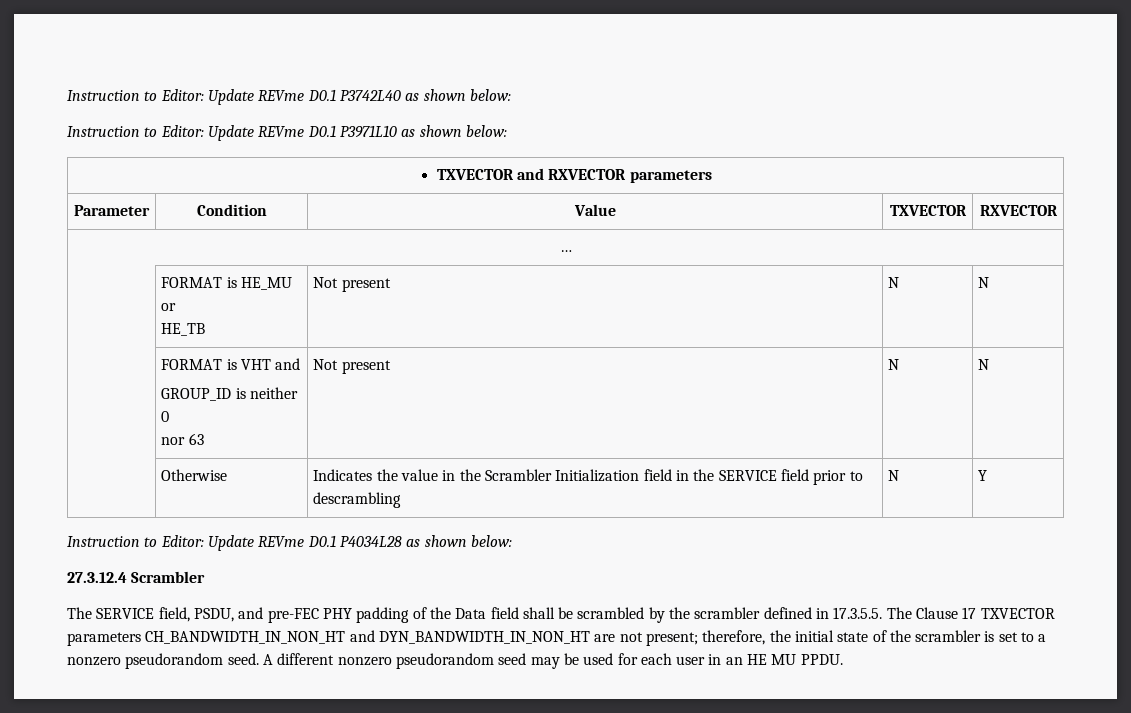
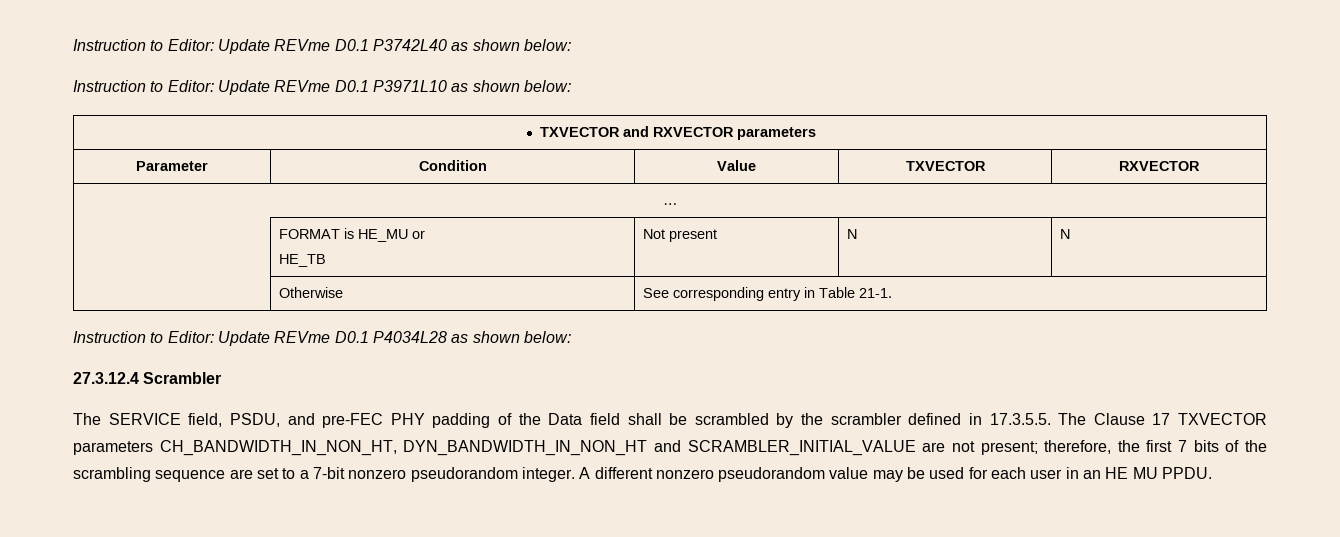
[161,358,301,370] [161,387,299,401] [161,411,170,422] [161,433,204,445] [313,359,391,374] [888,359,900,370] [978,359,990,370] [161,469,228,481] [313,469,863,485] [313,492,402,508] [888,470,900,481] [978,470,988,481] FORMAT is VHT and // GROUP_ID is neither 0 // nor 63 | Not present | N | N // | Otherwise | Indicates the value in the Scrambler Initialization field in the SERVICE field prior to descrambling | N | Y -> [279,287,344,298] [643,287,893,301] Otherwise | See corresponding entry in Table 21-1.
[145,630,590,644] CH_BANDWIDTH_IN_NON_HT and DYN_BANDWIDTH_IN_NON_HT -> [159,440,916,456] CH_BANDWIDTH_IN_NON_HT, DYN_BANDWIDTH_IN_NON_HT and SCRAMBLER_INITIAL_VALUE
[794,630,995,642] initial state of the scrambler is -> [1146,440,1267,452] [73,467,253,482] first 7 bits of the scrambling sequence are
[67,653,259,669] nonzero pseudorandom seed. -> [312,467,575,482] 7-bit nonzero pseudorandom integer.
[498,653,527,665] seed -> [829,467,869,479] value

